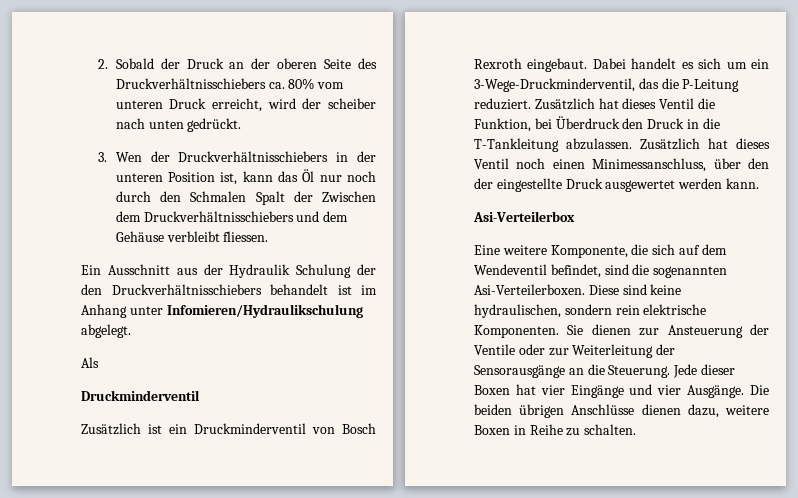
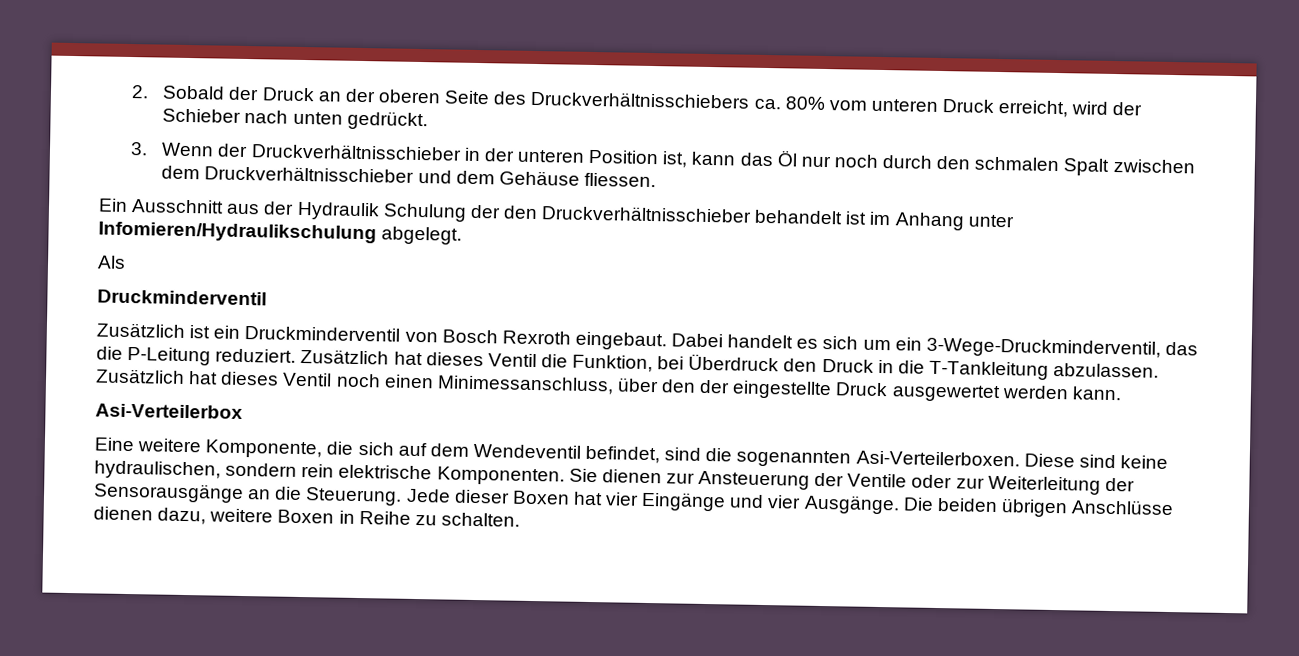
[328,98,376,109] scheiber -> [162,108,242,123] Schieber
[115,151,329,162] Wen der Druckverhältnisschiebers -> [161,142,462,161] Wenn der Druckverhältnisschieber
[190,191,376,205] [115,211,294,222] Schmalen Spalt der Zwischen dem Druckverhältnisschiebers -> [974,156,1195,176] [161,165,415,183] schmalen Spalt zwischen dem Druckverhältnisschieber
[166,231,220,242] verbleibt -> (580, 178) none
[111,284,262,295] Druckverhältnisschiebers -> [541,205,753,223] Druckverhältnisschieber

